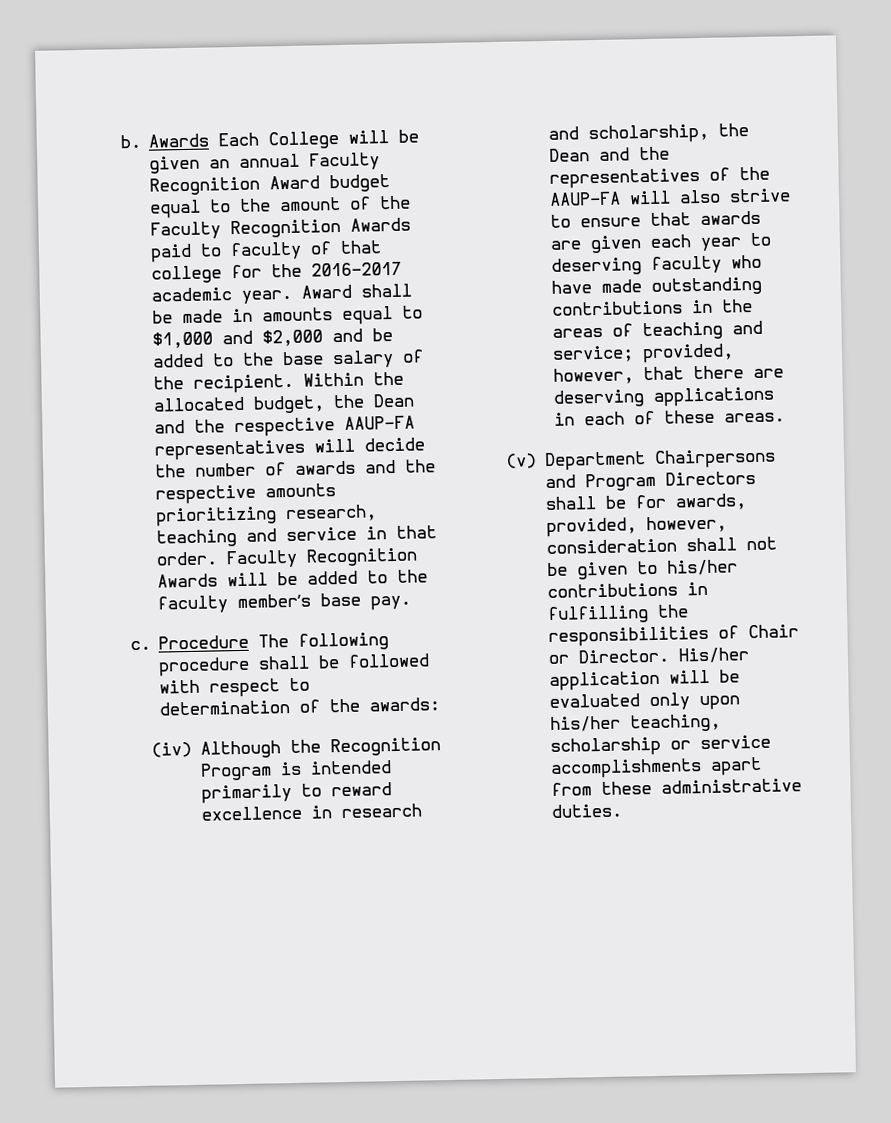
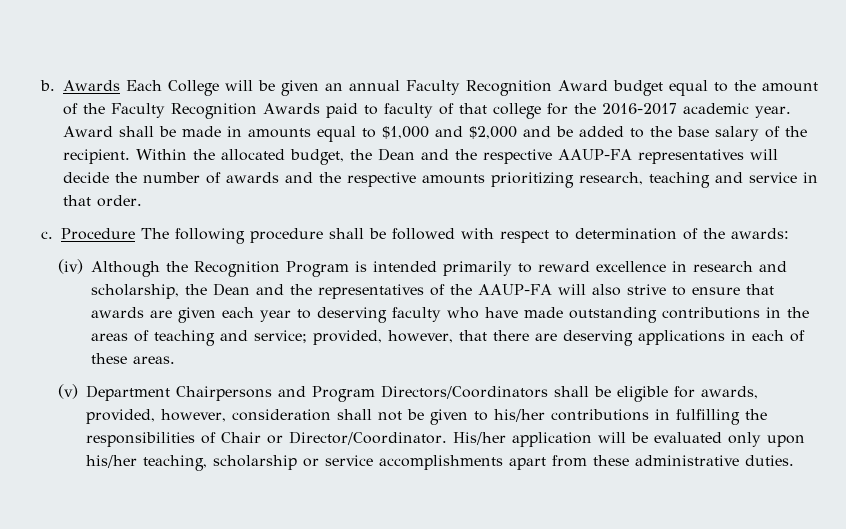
[226,547,419,569] [157,569,429,588] [157,592,412,614] Faculty Recognition Awards will be added to the faculty member’s base pay. -> (142, 201) none
[664,470,756,486] [544,495,627,511] Directors shall be -> [381,385,669,402] Directors/Coordinators shall be eligible
[577,648,669,664] Director. -> [289,431,448,445] Director/Coordinator.

